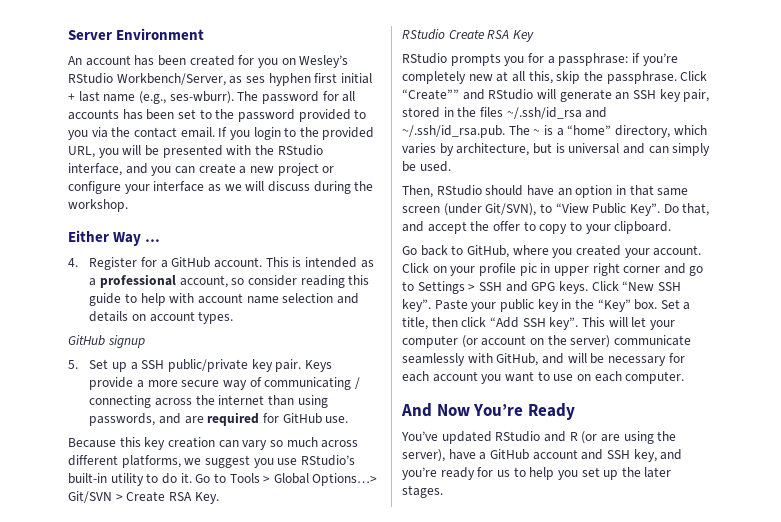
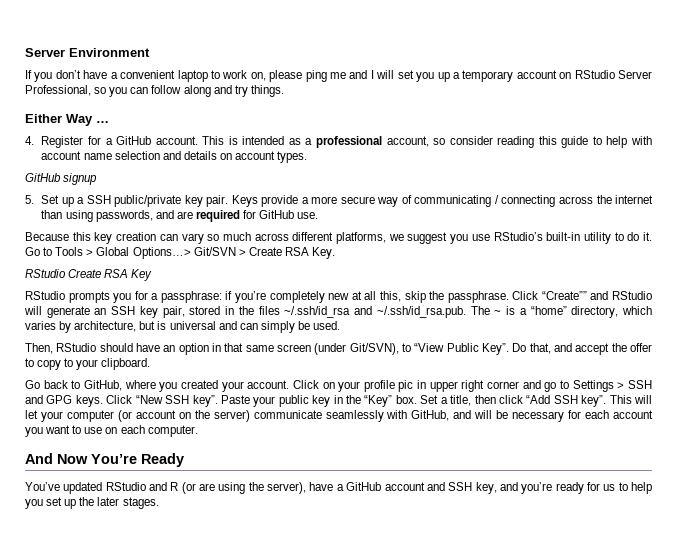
[68,55,349,68] [68,73,372,86] [68,91,356,104] [68,109,367,122] [68,127,375,140] [68,145,323,158] [68,163,335,176] [68,181,374,194] [68,199,128,212] An account has been created for you on Wesley’s RStudio Workbench/Server, as ses hyphen first initial + last name (e.g., ses-wburr). The password for all accounts has been set to the password provided to you via the contact email. If you login to the provided URL, you will be presented with the RStudio interface, and you can create a new project or configure your interface as we will discuss during the workshop. -> [25,70,653,82] [25,85,284,97] If you don’t have a convenient laptop to work on, please ping me and I will set you up a temporary account on RStudio Server Professional, so you can follow along and try things.

